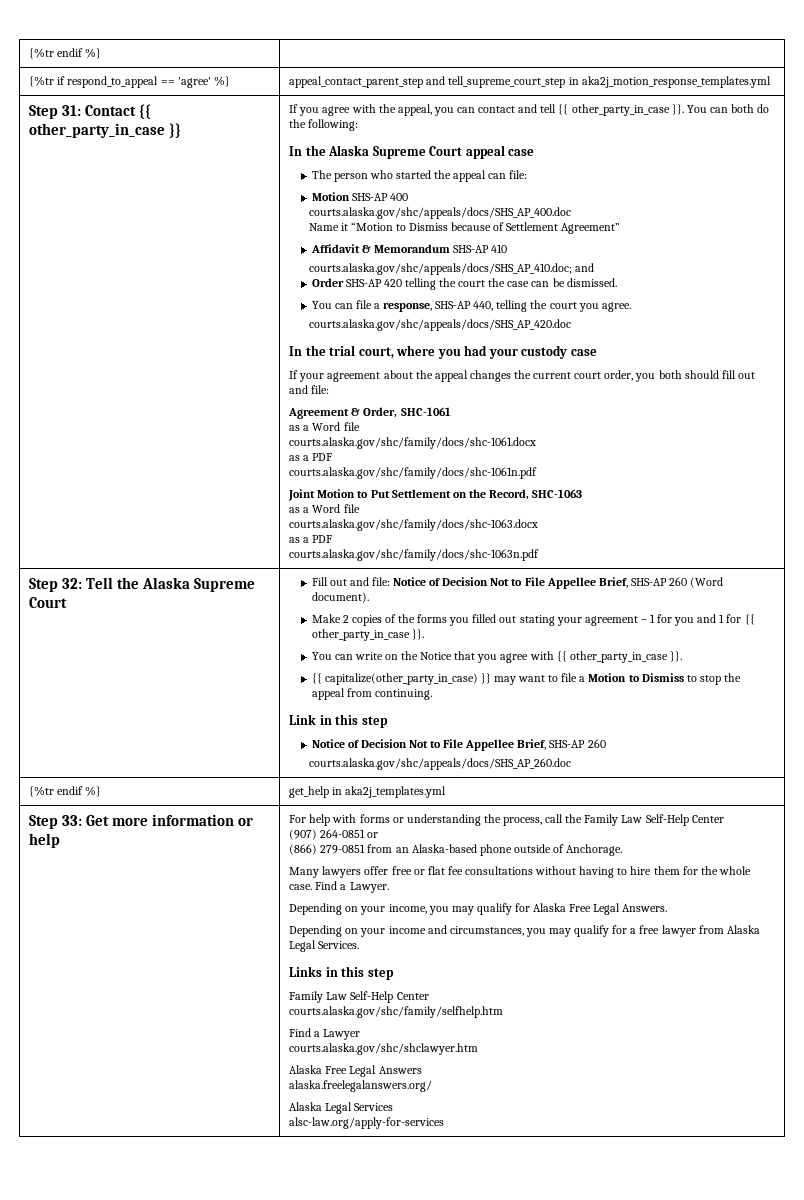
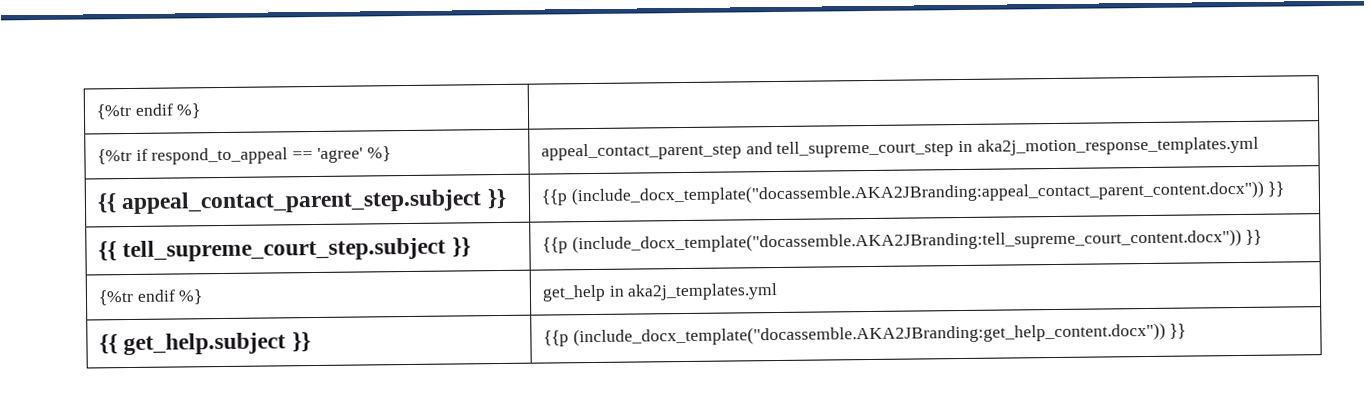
[29,104,151,119] [29,123,182,138] [289,104,770,116] [289,119,359,131] [289,145,535,159] [311,170,528,182] [311,192,408,201] [308,207,571,219] [308,222,621,234] [310,244,507,253] [308,263,594,275] [311,278,617,290] [311,300,631,312] [308,319,571,331] [289,345,597,359] [289,370,755,382] [289,385,330,394] [288,407,451,419] [289,422,360,431] [289,437,537,449] [289,453,333,461] [289,467,538,479] [288,489,583,501] [289,504,360,513] [289,519,539,531] [289,535,333,543] [289,549,540,561] [29,577,255,592] [29,597,68,608] [311,577,724,589] [311,592,369,603] [311,614,755,626] [311,629,424,641] [311,651,682,663] [311,673,741,685] [311,688,432,700] [289,714,388,728] [311,739,606,751] [308,758,571,770] Step 31: Contact {{ other_party_in_case }} | If you agree with the appeal, you can contact and tell {{ other_party_in_case }}. You can both do the following: // In the Alaska Supreme Court appeal case // The person who started the appeal can file: // Motion SHS-AP 400 // courts.alaska.gov/shc/appeals/docs/SHS_AP_400.doc // Name it “Motion to Dismiss because of Settlement Agreement” // Affidavit & Memorandum SHS-AP 410 // courts.alaska.gov/shc/appeals/docs/SHS_AP_410.doc; and // Order SHS-AP 420 telling the court the case can be dismissed. // You can file a response, SHS-AP 440, telling the court you agree. // courts.alaska.gov/shc/appeals/docs/SHS_AP_420.doc // In the trial court, where you had your custody case // If your agreement about the appeal changes the current court order, you both should fill out and file: // Agreement & Order, SHC-1061 // as a Word file // courts.alaska.gov/shc/family/docs/shc-1061.docx // as a PDF // courts.alaska.gov/shc/family/docs/shc-1061n.pdf // Joint Motion to Put Settlement on the Record, SHC-1063 // as a Word file // courts.alaska.gov/shc/family/docs/shc-1063.docx // as a PDF // courts.alaska.gov/shc/family/docs/shc-1063n.pdf // Step 32: Tell the Alaska Supreme Court | Fill out and file: Notice of Decision Not to File Appellee Brief, SHS-AP 260 (Word document). // Make 2 copies of the forms you filled out stating your agreement – 1 for you and 1 for {{ other_party_in_case }}. // You can write on the Notice that you agree with {{ other_party_in_case }}. // {{ capitalize(other_party_in_case) }} may want to file a Motion to Dismiss to stop the appeal from continuing. // Link in this step // Notice of Decision Not to File Appellee Brief, SHS-AP 260 // courts.alaska.gov/shc/appeals/docs/SHS_AP_260.doc -> [96,188,507,215] [540,180,1285,206] [97,237,471,263] [541,228,1263,254] {{ appeal_contact_parent_step.subject }} | {{p (include_docx_template("docassemble.AKA2JBranding:appeal_contact_parent_content.docx")) }} // {{ tell_supreme_court_step.subject }} | {{p (include_docx_template("docassemble.AKA2JBranding:tell_supreme_court_content.docx")) }}
[29,814,253,829] [29,833,61,848] [289,814,724,826] [289,829,379,840] [289,844,623,856] [289,866,751,878] [289,881,389,893] [289,903,668,915] [289,925,760,937] [289,940,360,952] [289,966,394,980] [289,991,429,1003] [289,1006,504,1018] [289,1028,361,1040] [289,1043,479,1055] [289,1065,422,1077] [289,1080,433,1092] [289,1102,394,1114] [289,1117,445,1129] Step 33: Get more information or help | For help with forms or understanding the process, call the Family Law Self-Help Center // (907) 264-0851 or // (866) 279-0851 from an Alaska-based phone outside of Anchorage. // Many lawyers offer free or flat fee consultations without having to hire them for the whole case. Find a Lawyer. // Depending on your income, you may qualify for Alaska Free Legal Answers. // Depending on your income and circumstances, you may qualify for a free lawyer from Alaska Legal Services. // Links in this step // Family Law Self-Help Center // courts.alaska.gov/shc/family/selfhelp.htm // Find a Lawyer // courts.alaska.gov/shc/shclawyer.htm // Alaska Free Legal Answers // alaska.freelegalanswers.org/ // Alaska Legal Services // alsc-law.org/apply-for-services -> [98,332,311,356] [542,322,1187,347] {{ get_help.subject }} | {{p (include_docx_template("docassemble.AKA2JBranding:get_help_content.docx")) }}

